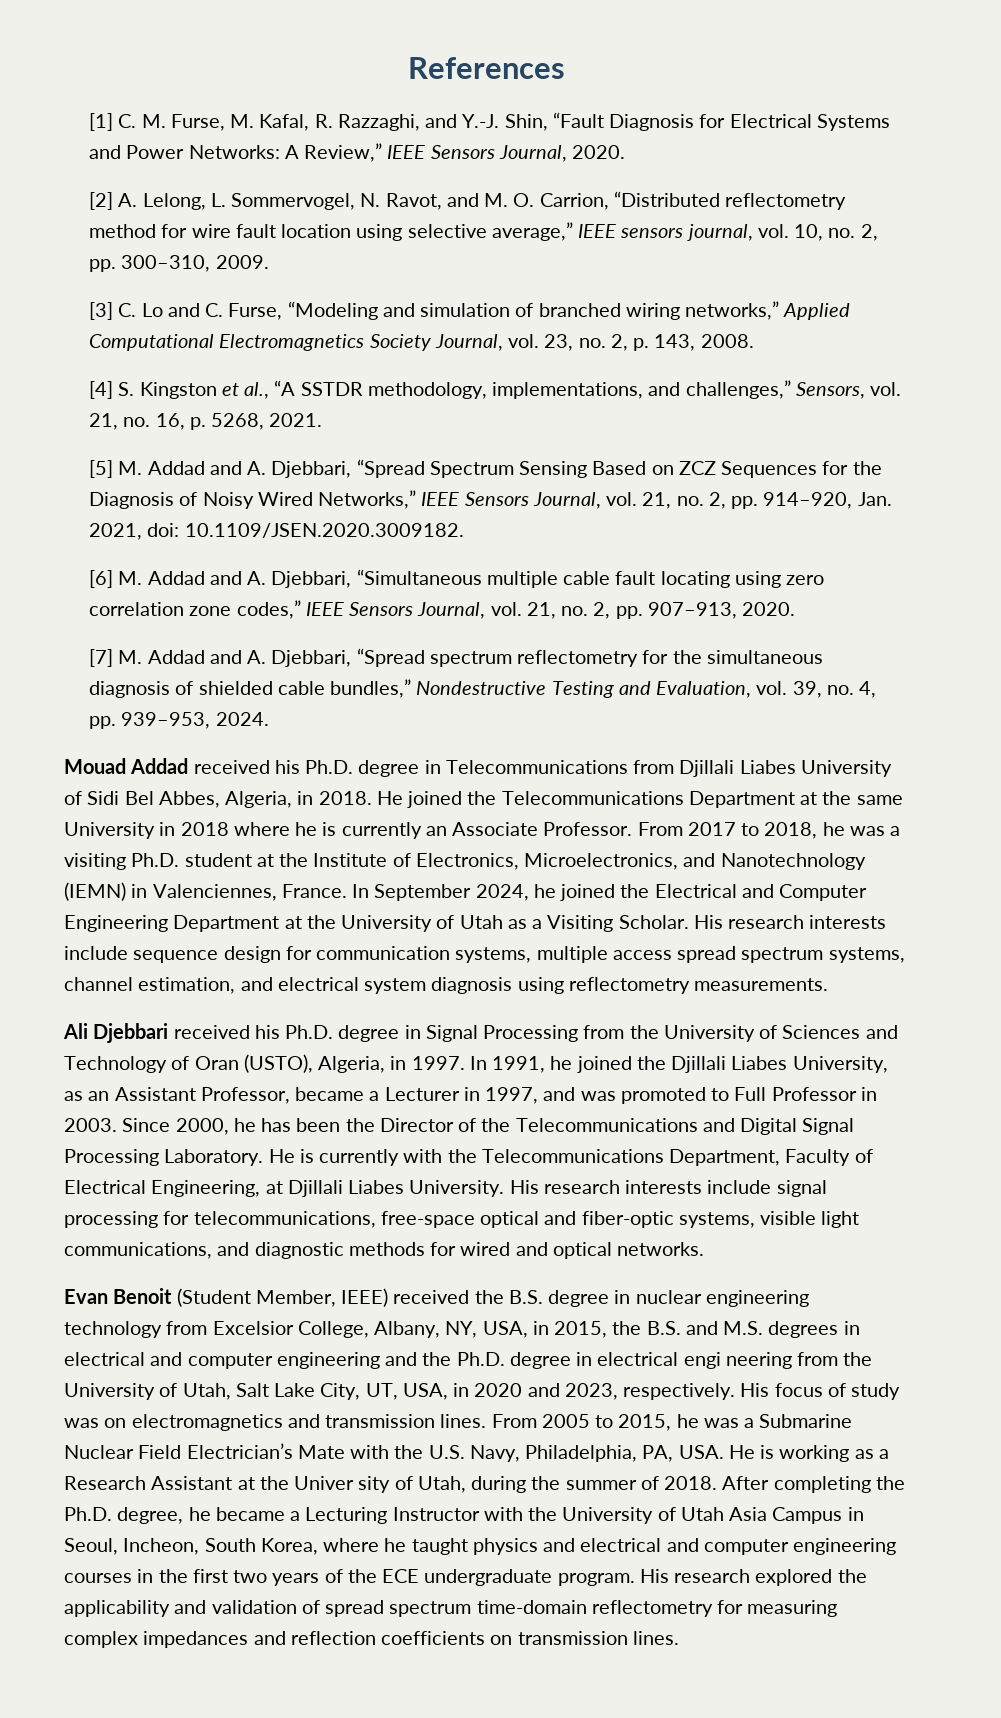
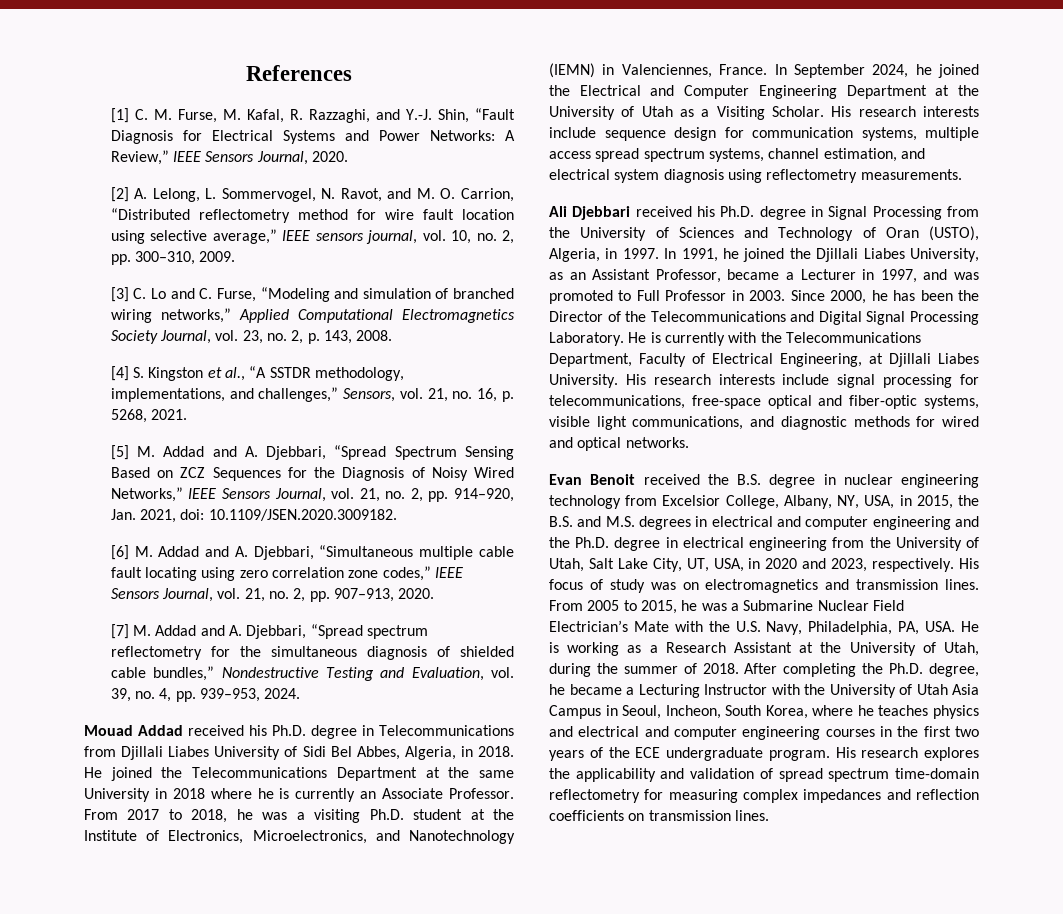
[176,1288,389,1307] (Student Member, IEEE) -> (636, 479) none
[683,1352,792,1369] engi neering -> [749,537,828,551] engineering
[294,1476,391,1493] Univer sity -> [849,642,916,656] University
[411,1538,468,1555] taught -> [878,705,929,716] teaches
[755,1569,833,1586] explored -> [924,747,979,761] explores

